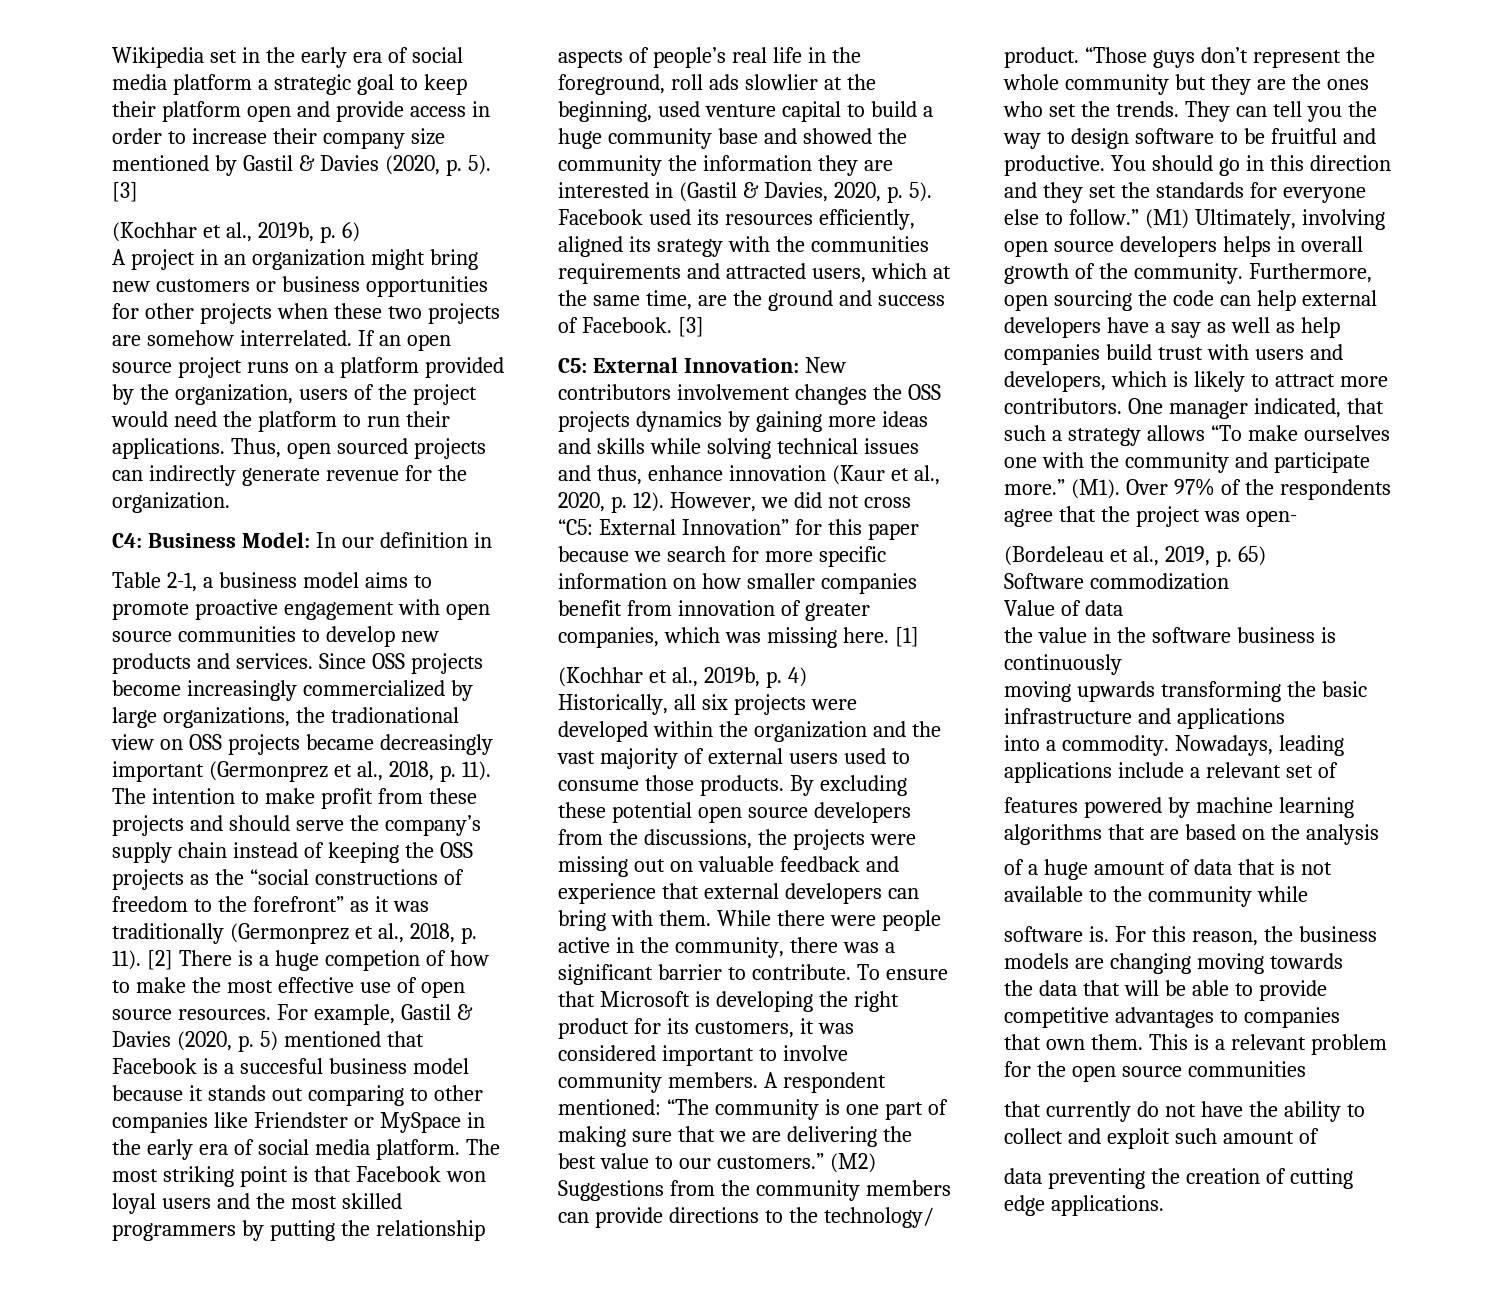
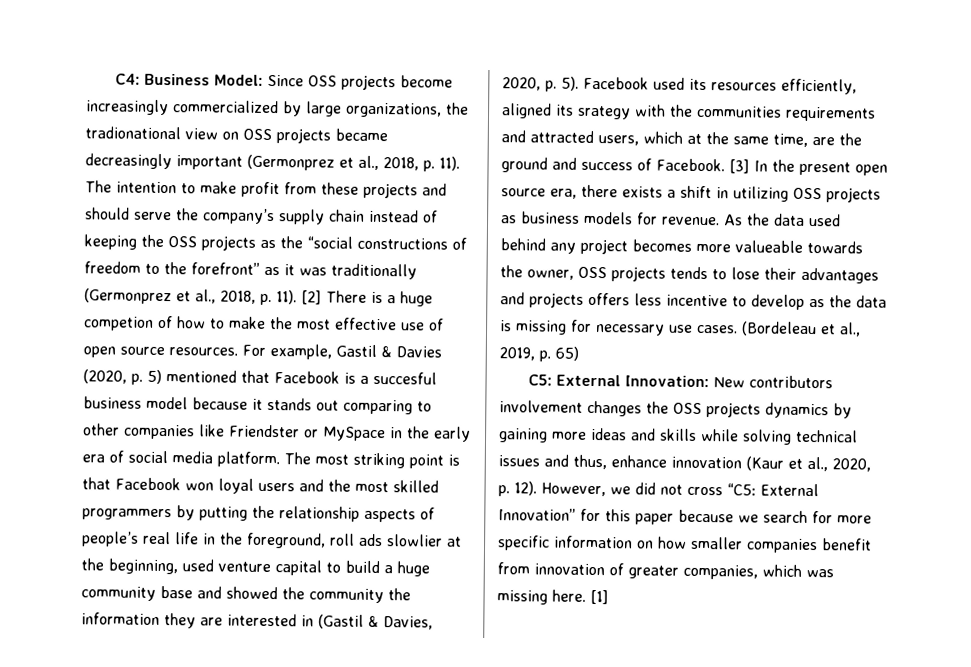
[112,47,463,68] [112,74,467,95] [112,101,490,122] [112,128,445,149] [112,155,491,176] [112,182,138,202] [112,222,360,243] [112,249,478,270] [112,276,488,297] [112,303,500,324] [112,330,451,351] [112,357,504,378] [112,384,477,405] [111,411,450,432] [112,438,486,459] [112,465,467,486] [112,492,230,513] [112,532,492,548] [112,572,432,592] [112,599,490,620] [112,626,439,647] [112,653,313,674] Wikipedia set in the early era of social media platform a strategic goal to keep their platform open and provide access in order to increase their company size mentioned by Gastil & Davies (2020, p. 5). [3] // (Kochhar et al., 2019b, p. 6) // A project in an organization might bring new customers or business opportunities for other projects when these two projects are somehow interrelated. If an open source project runs on a platform provided by the organization, users of the project would need the platform to run their applications. Thus, open sourced projects can indirectly generate revenue for the organization. // C4: Business Model: In our definition in // Table 2-1, a business model aims to promote proactive engagement with open source communities to develop new products and services. -> [114,73,263,86] C4: Business Model:
(704, 327) none -> [754,159,888,176] [501,184,881,203] [501,211,841,227] [500,238,863,255] [500,265,879,284] [500,292,887,310] [500,319,861,337] [499,346,579,362] In the present open source era, there exists a shift in utilizing OSS projects as business models for revenue. As the data used behind any project becomes more valueable towards the owner, OSS projects tends to lose their advantages and projects offers less incentive to develop as the data is missing for necessary use cases. (Bordeleau et al., 2019, p. 65)
[558,667,807,688] [558,694,857,715] [558,721,941,742] [557,748,910,769] [558,775,907,796] [558,802,911,823] [558,829,916,850] [558,856,899,877] [558,883,919,904] [558,910,941,931] [558,937,895,958] [558,964,948,985] [558,991,899,1012] [558,1018,854,1039] [558,1045,848,1066] [558,1072,886,1093] [558,1099,948,1120] [558,1126,912,1147] [558,1153,876,1173] [558,1180,951,1201] [558,1207,934,1228] [1004,47,1375,68] [1003,74,1369,95] [1003,101,1377,122] [1003,128,1376,149] [1004,155,1391,176] [1004,182,1366,203] [1004,209,1385,230] [1004,236,1363,257] [1004,263,1372,284] [1004,290,1377,311] [1004,317,1340,338] [1004,344,1343,365] [1004,371,1388,392] [1004,398,1384,419] [1004,425,1390,446] [1004,452,1370,473] [1004,478,1391,500] [1004,506,1297,527] [1004,546,1266,567] [1004,573,1229,590] [1004,600,1123,616] [1004,627,1336,643] [1004,654,1122,675] [1004,681,1367,702] [1004,708,1285,729] [1004,735,1344,756] [1004,762,1338,783] [1004,797,1354,818] [1004,824,1379,845] [1004,859,1332,880] [1004,886,1308,907] [1004,926,1377,946] [1004,953,1343,974] [1004,980,1327,1001] [1004,1007,1340,1028] [1004,1034,1387,1055] [1004,1061,1306,1082] [1004,1101,1365,1122] [1004,1128,1319,1149] [1004,1168,1353,1189] [1004,1195,1164,1216] // (Kochhar et al., 2019b, p. 4) // Historically, all six projects were developed within the organization and the vast majority of external users used to consume those products. By excluding these potential open source developers from the discussions, the projects were missing out on valuable feedback and experience that external developers can bring with them. While there were people active in the community, there was a significant barrier to contribute. To ensure that Microsoft is developing the right product for its customers, it was considered important to involve community members. A respondent mentioned: “The community is one part of making sure that we are delivering the best value to our customers.” (M2) Suggestions from the community members can provide directions to the technology/ product. “Those guys don’t represent the whole community but they are the ones who set the trends. They can tell you the way to design software to be fruitful and productive. You should go in this direction and they set the standards for everyone else to follow.” (M1) Ultimately, involving open source developers helps in overall growth of the community. Furthermore, open sourcing the code can help external developers have a say as well as help companies build trust with users and developers, which is likely to attract more contributors. One manager indicated, that such a strategy allows “To make ourselves one with the community and participate more.” (M1). Over 97% of the respondents agree that the project was open- // (Bordeleau et al., 2019, p. 65) // Software commodization // Value of data // the value in the software business is continuously // moving upwards transforming the basic infrastructure and applications // into a commodity. Nowadays, leading applications include a relevant set of // features powered by machine learning algorithms that are based on the analysis // of a huge amount of data that is not available to the community while // software is. For this reason, the business models are changing moving towards // the data that will be able to provide competitive advantages to companies // that own them. This is a relevant problem for the open source communities // that currently do not have the ability to collect and exploit such amount of // data preventing the creation of cutting edge applications. -> (609, 597) none

